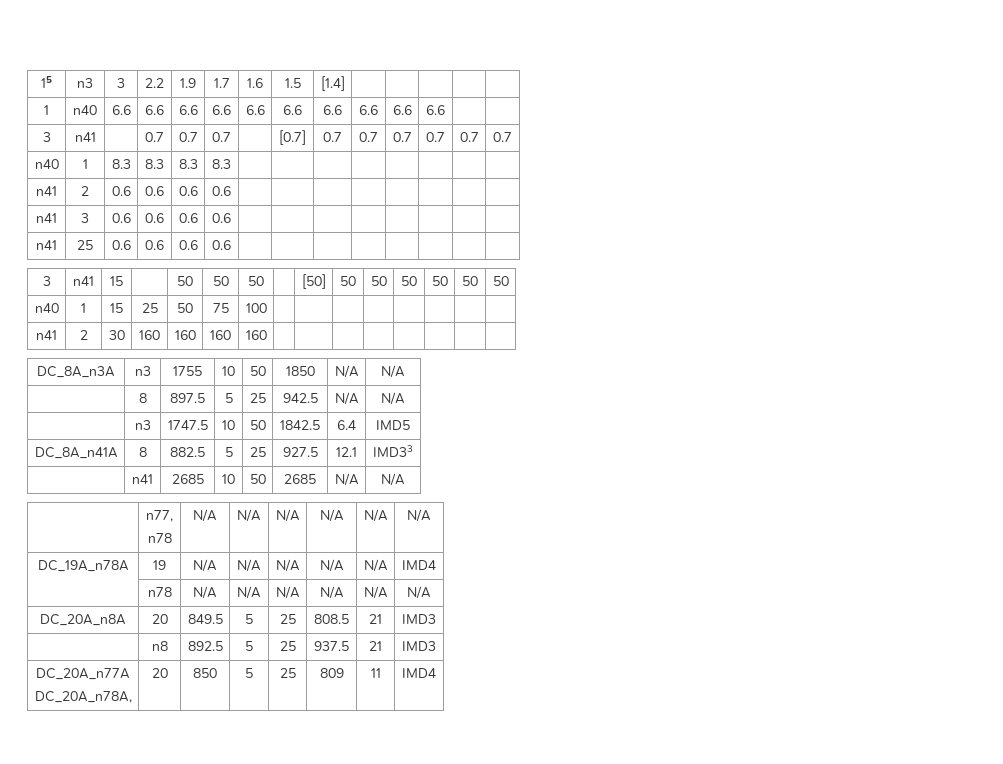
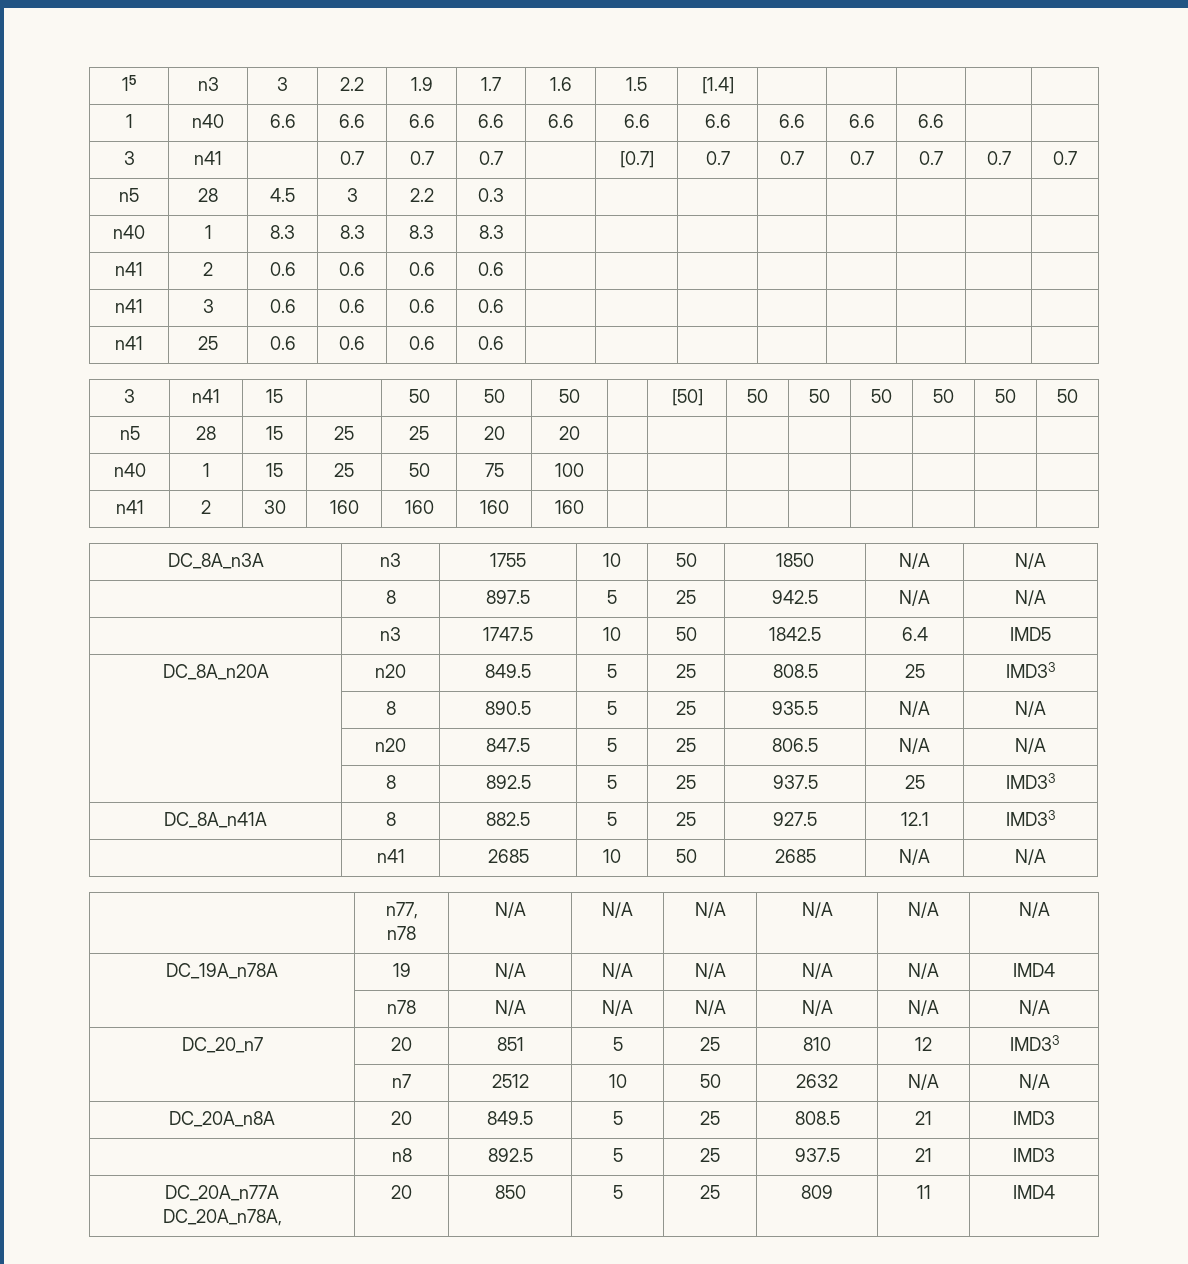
(512, 137) none -> [119,188,139,202] [198,188,218,202] [270,188,295,202] [346,188,358,202] [409,188,434,202] [478,188,504,202] // n5 | 28 | 4.5 | 3 | 2.2 | 0.3 | | | | | | | |
(509, 281) none -> [119,426,140,440] [196,426,216,440] [266,426,283,440] [334,426,354,440] [409,426,429,440] [483,426,505,440] [559,426,580,440] // n5 | 28 | 15 | 25 | 25 | 20 | 20 | | | | | | | |
(410, 425) none -> [162,664,269,680] [375,664,406,678] [485,664,531,678] [607,664,617,678] [676,664,696,678] [772,664,818,678] [904,664,925,678] [1006,662,1055,678] [385,701,396,715] [485,701,531,715] [607,701,617,715] [676,701,696,715] [772,701,818,715] [899,701,930,717] [1015,701,1046,717] [375,738,406,752] [486,738,530,752] [607,738,617,752] [676,738,696,752] [772,738,818,752] [899,738,930,754] [1015,738,1046,754] [385,775,396,789] [485,775,531,789] [607,775,617,789] [676,775,696,789] [772,775,818,789] [904,775,925,789] [1006,773,1055,789] // DC_8A_n20A | n20 | 849.5 | 5 | 25 | 808.5 | 25 | IMD33 // | 8 | 890.5 | 5 | 25 | 935.5 | N/A | N/A // | n20 | 847.5 | 5 | 25 | 806.5 | N/A | N/A // | 8 | 892.5 | 5 | 25 | 937.5 | 25 | IMD33
(431, 592) none -> [181,1037,263,1053] [391,1037,412,1051] [496,1037,524,1051] [612,1037,623,1051] [700,1037,720,1051] [803,1037,831,1051] [915,1037,932,1051] [1009,1035,1059,1051] [392,1074,411,1088] [491,1074,529,1088] [608,1074,627,1088] [699,1074,721,1088] [796,1074,838,1088] [908,1074,939,1090] [1018,1074,1050,1090] // DC_20_n7 | 20 | 851 | 5 | 25 | 810 | 12 | IMD33 // | n7 | 2512 | 10 | 50 | 2632 | N/A | N/A

